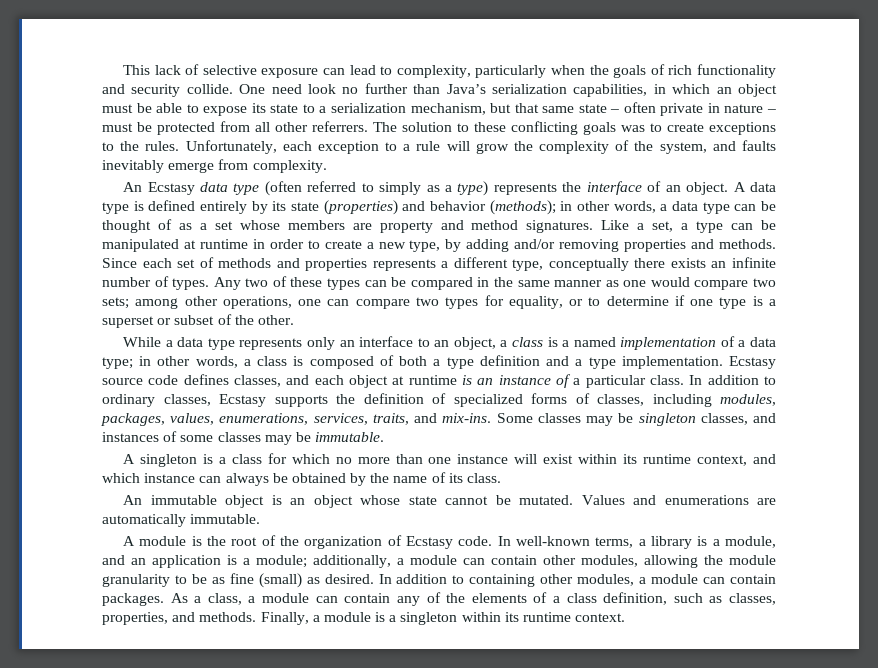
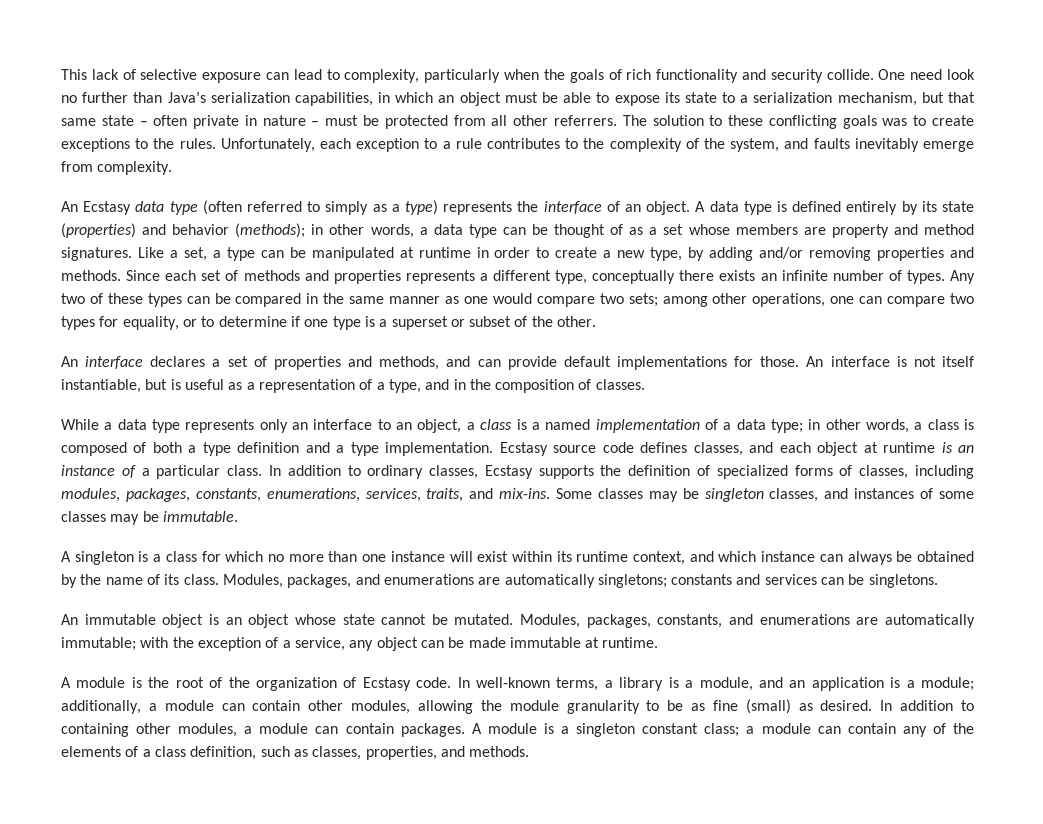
[446,141,509,154] will grow -> [486,138,579,149] contributes to
(294, 320) none -> [61,356,974,370] [61,379,645,393] // An interface declares a set of properties and methods, and can provide default implementations for those. An interface is not itself instantiable, but is useful as a representation of a type, and in the composition of classes.
[170,413,215,425] values, -> [195,488,261,502] constants,
(502, 478) none -> [222,574,938,588] Modules, packages, and enumerations are automatically singletons; constants and services can be singletons.
[581,495,776,505] [102,514,261,527] Values and enumerations are automatically immutable. -> [520,614,975,628] [61,637,659,651] Modules, packages, constants, and enumerations are automatically immutable; with the exception of a service, any object can be made immutable at runtime.
[170,593,242,605] As a class, -> [471,723,740,737] A module is a singleton constant class;
[260,612,626,625] Finally, a module is a singleton within its runtime context. -> (530, 751) none

